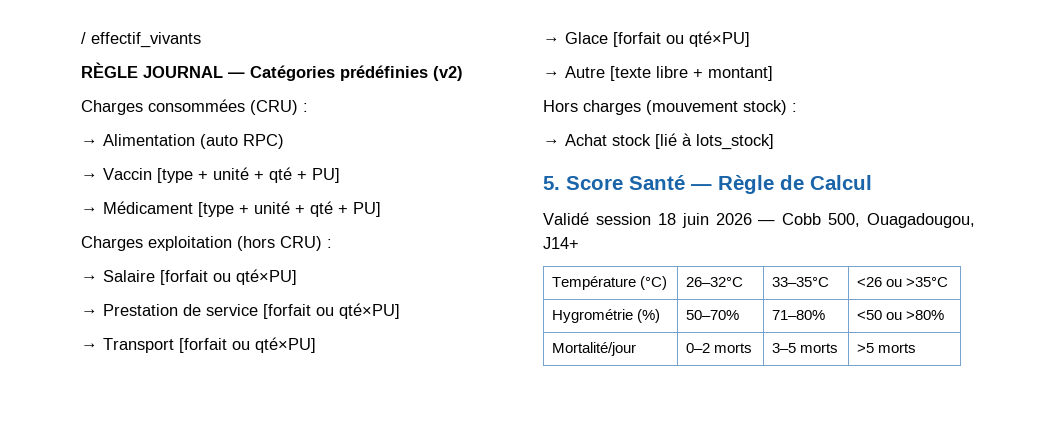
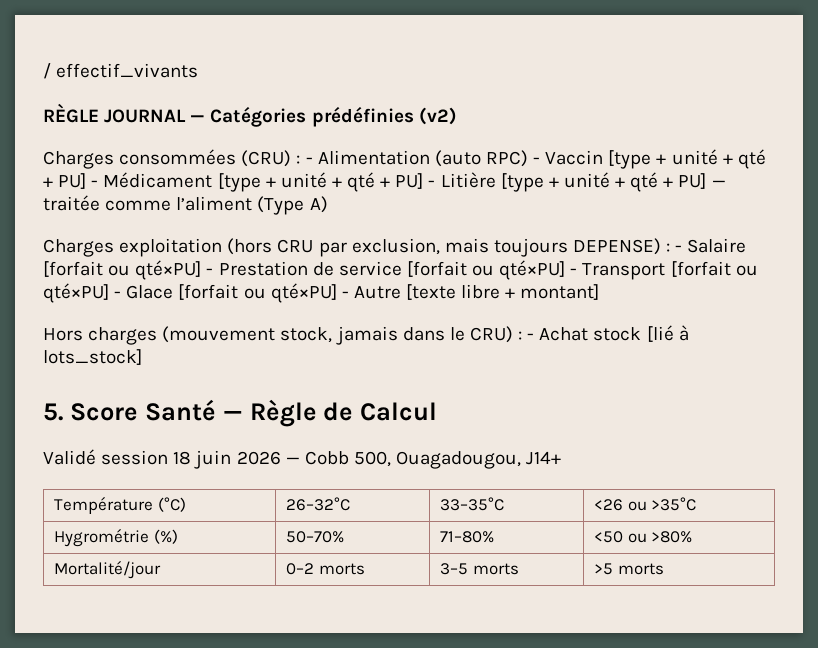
[81,139,98,146] // → -> [305,157,313,164] -
[81,173,98,180] // → -> [533,157,541,164] -
[81,207,98,214] // → -> [91,180,99,187] -
[81,236,332,251] [81,275,98,282] // Charges exploitation (hors CRU) : // → -> [428,172,726,192] [43,195,328,215] [43,238,683,257] - Litière [type + unité + qté + PU] — traitée comme l’aliment (Type A) // Charges exploitation (hors CRU par exclusion, mais toujours DEPENSE) : -
[81,309,98,316] // → -> [206,268,214,275] -
[81,343,98,350] // → -> [570,268,578,275] -
[543,37,560,44] // → -> [114,291,122,298] -
[543,71,560,78] // → -> [341,291,349,298] -
[743,100,797,115] [543,139,560,146] stock) : // → -> [280,326,535,345] stock, jamais dans le CRU) : -

